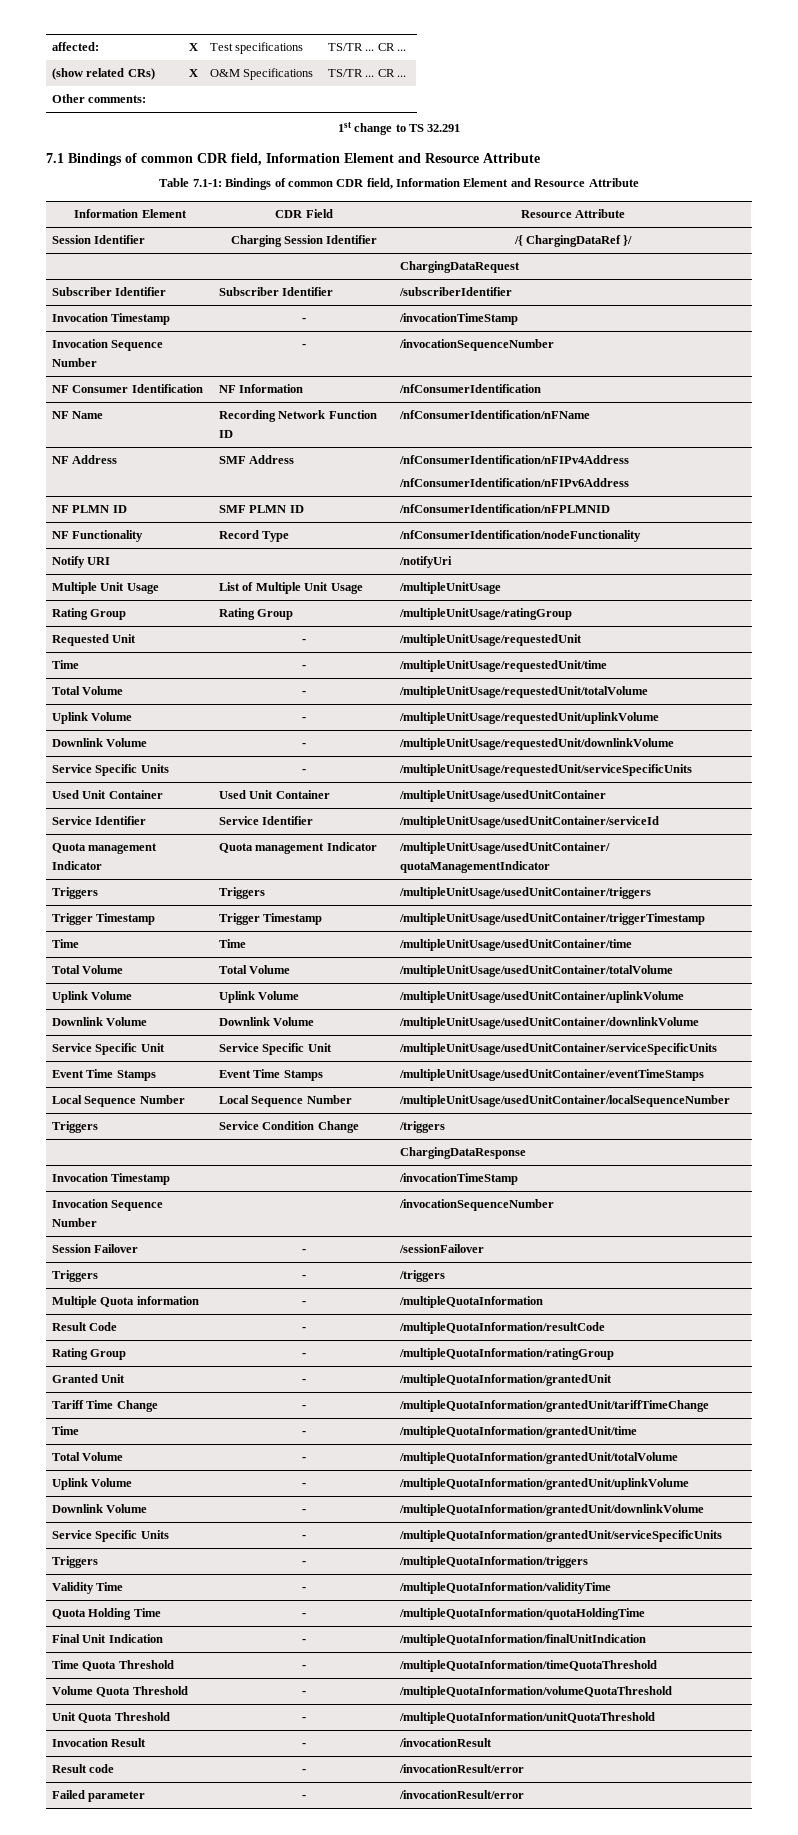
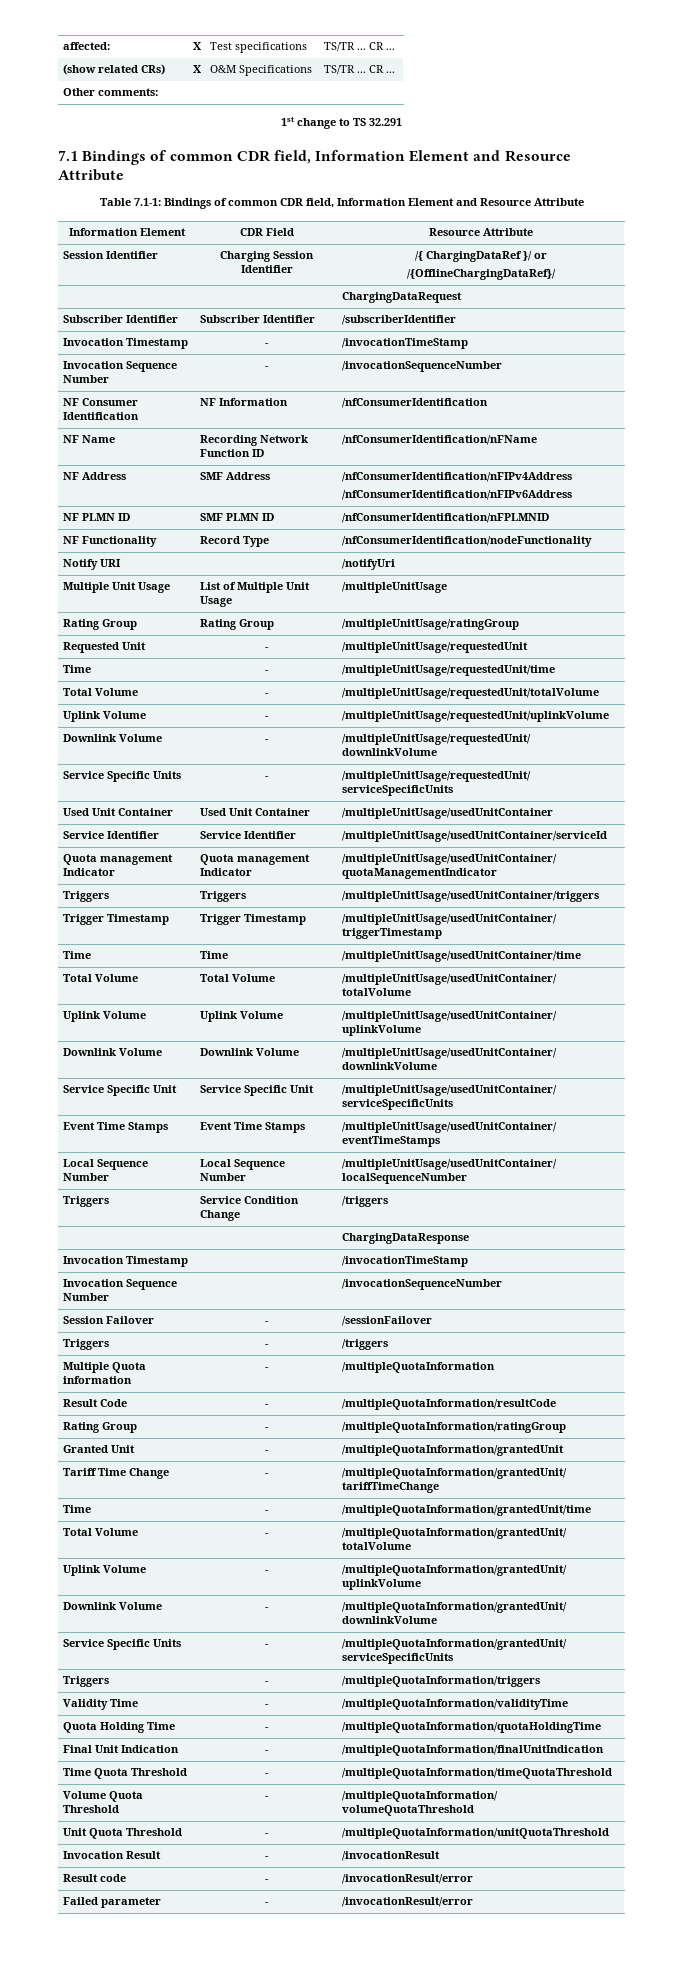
(633, 240) none -> [534,253,547,259] [407,269,556,280] or // /{OfflineChargingDataRef}/

